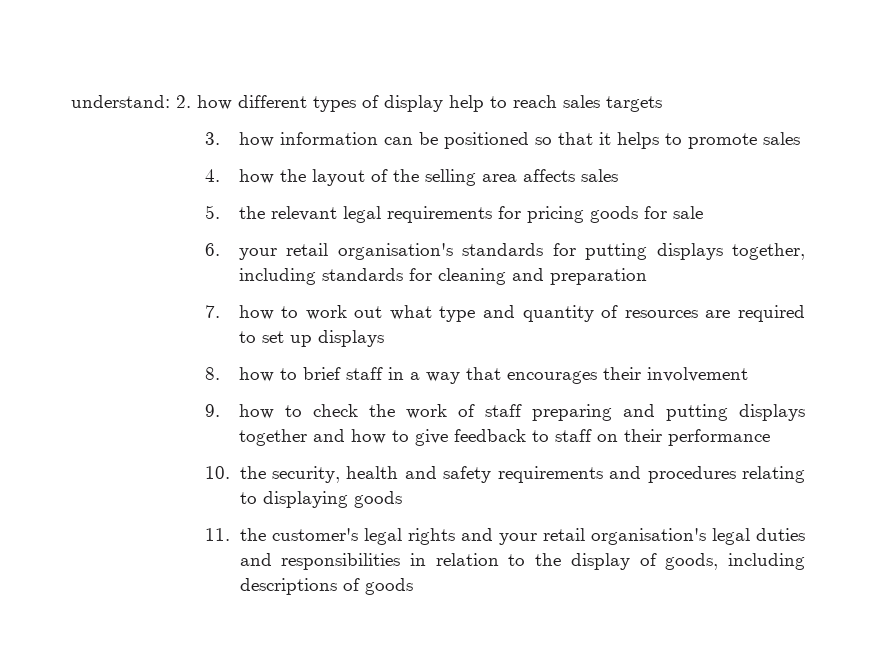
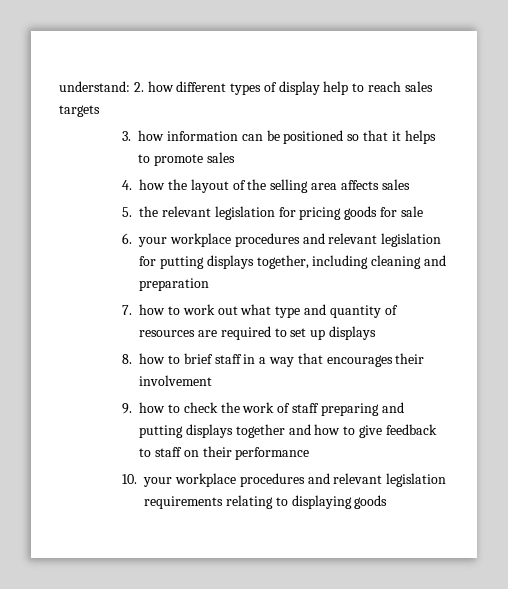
[342,206,492,223] legal requirements -> [214,206,275,220] legislation
[286,243,544,260] retail organisation's standards -> [170,233,442,247] workplace procedures and relevant legislation
[321,268,432,281] standards for -> (369, 262) none
[239,466,805,483] [239,491,402,508] [205,528,806,545] [239,553,805,570] [239,578,360,595] the security, health and safety requirements and procedures relating to displaying goods // 11. the customer's legal rights and your retail organisation's legal duties and responsibilities in relation to the display of goods, including descriptions of -> [143,473,447,487] [144,495,352,509] your workplace procedures and relevant legislation requirements relating to displaying

